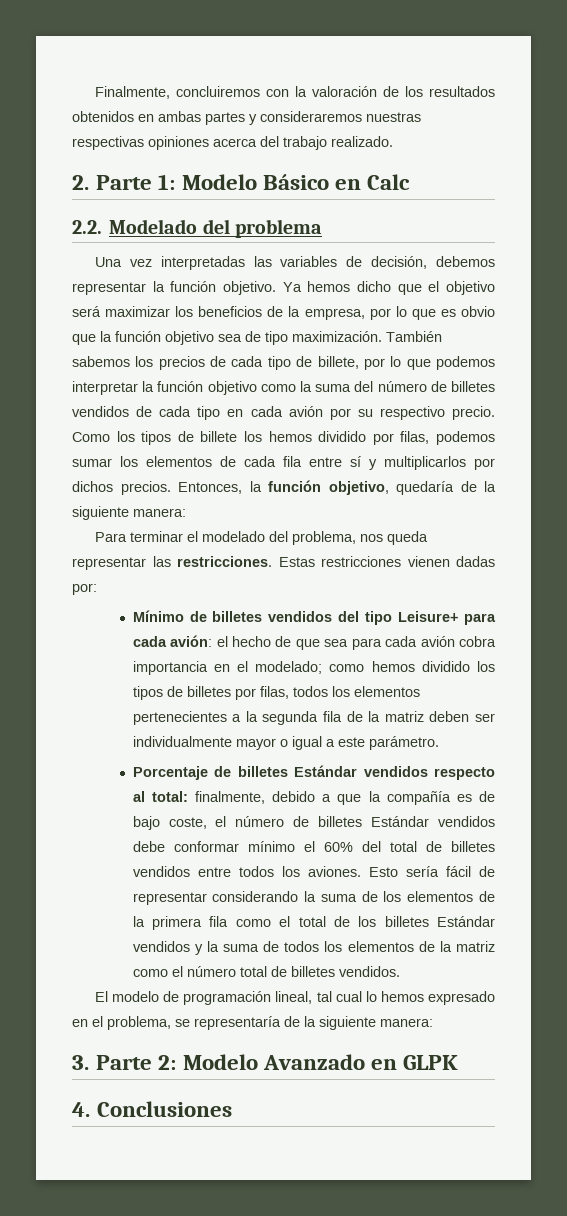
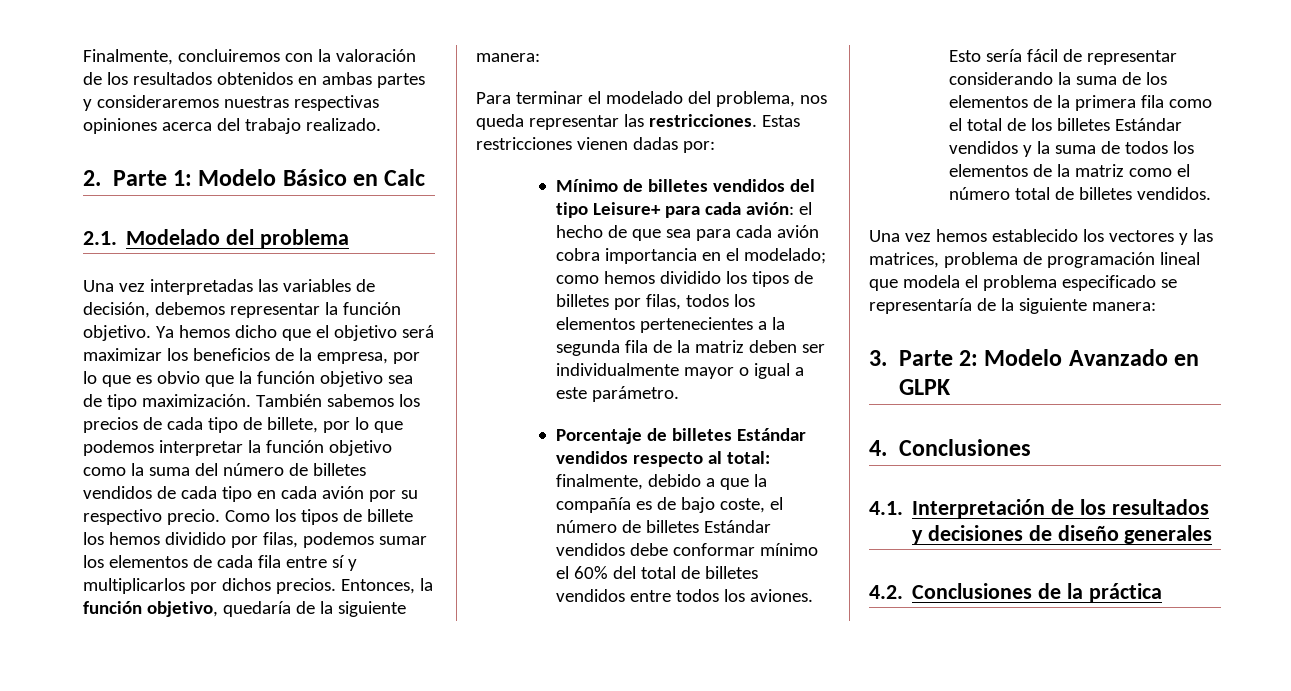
[72,220,102,234] 2.2. -> [83,231,117,245] 2.1.
[95,991,495,1005] [72,1016,171,1030] El modelo de programación lineal, tal cual lo hemos expresado en el problema, -> [869,229,1213,245] [869,252,1200,268] [869,275,1156,291] Una vez hemos establecido los vectores y las matrices, problema de programación lineal que modela el problema especificado
(233, 1109) none -> [869,499,1209,518] [912,525,1213,544] [869,583,1162,602] // 4.1. Interpretación de los resultados y decisiones de diseño generales // 4.2. Conclusiones de la práctica

